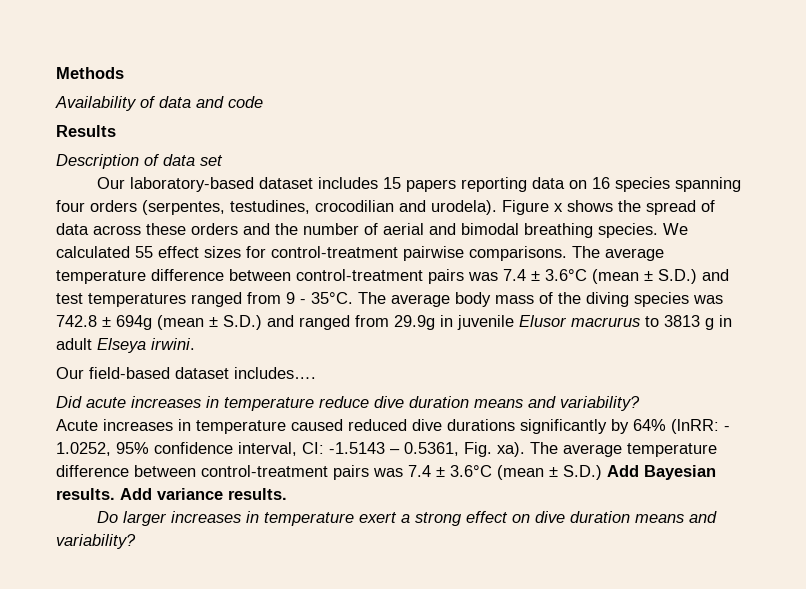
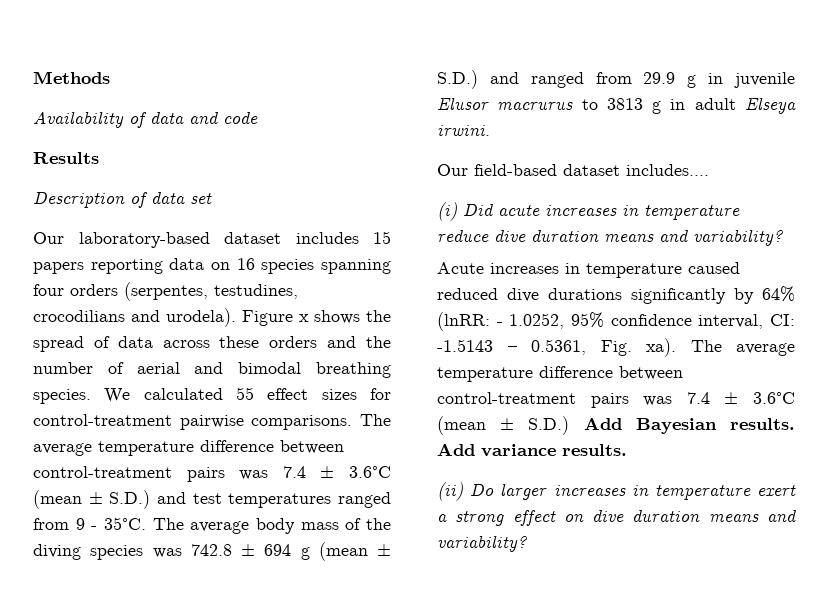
[315,200,394,212] crocodilian -> [33,310,125,322] crocodilians
[116,315,152,330] 694g -> [264,544,310,560] 694 g
[394,315,435,330] 29.9g -> [643,72,697,88] 29.9 g
(316, 373) none -> [437,202,457,221] (i)
(287, 494) none -> [437,482,463,501] (ii)

